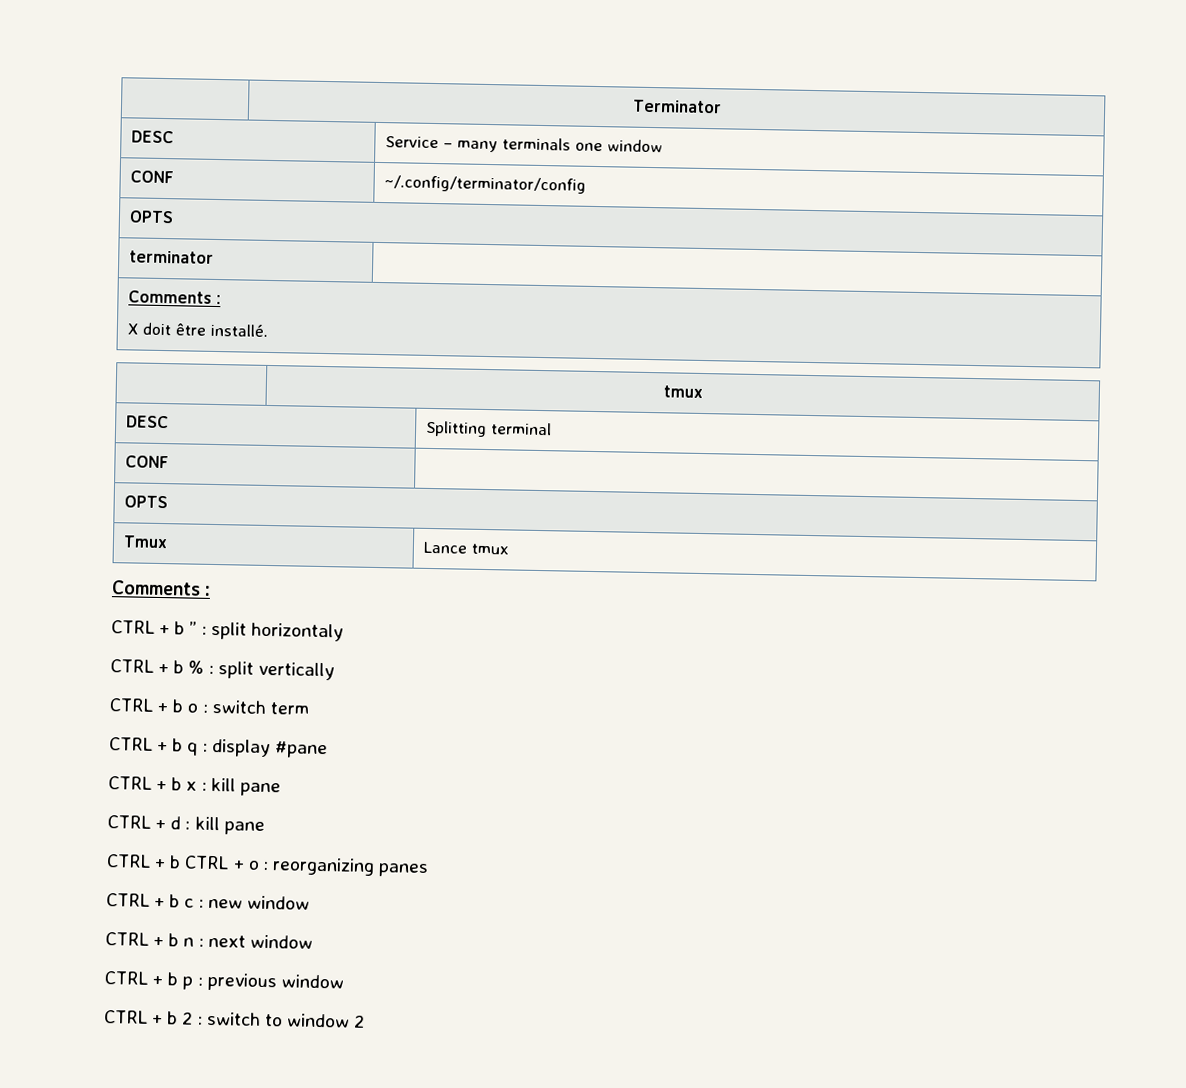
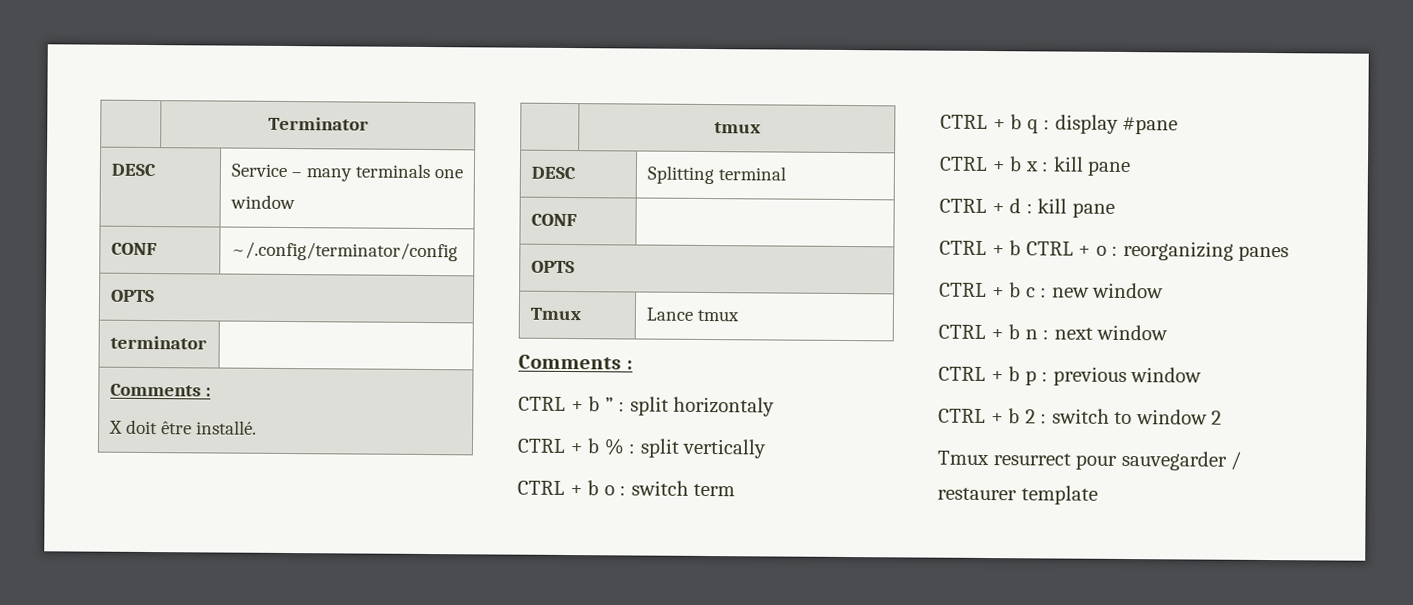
(366, 1021) none -> [937,450,1242,471] [937,485,1098,505] // Tmux resurrect pour sauvegarder / restaurer template

